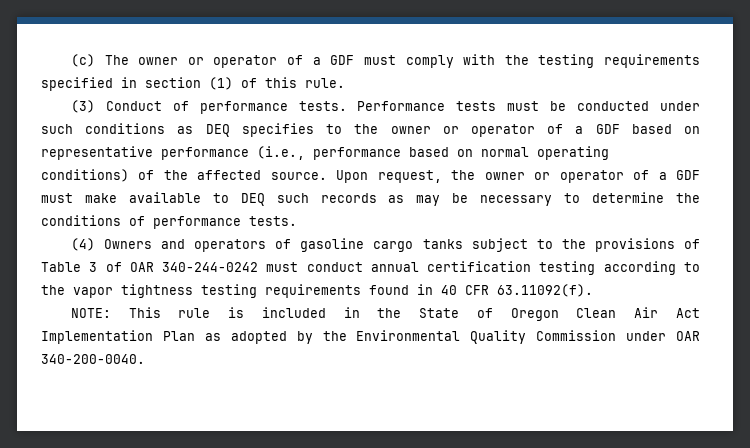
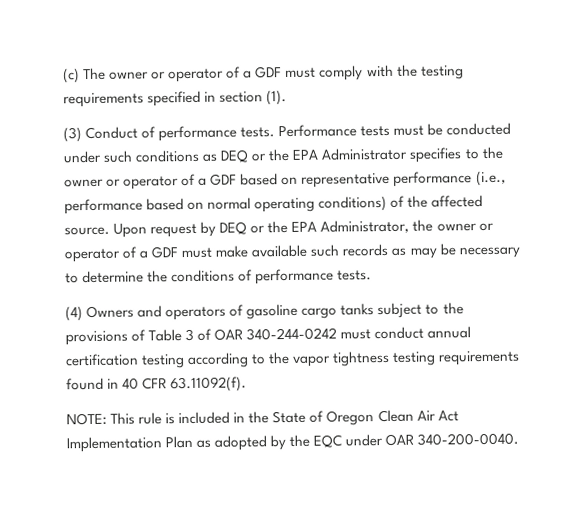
[209,77,345,90] (1) of this rule. -> [266,89,288,106] (1).
(230, 130) none -> [251,147,409,162] or the EPA Administrator
[377,170,442,183] request, -> [150,219,410,238] request by DEQ or the EPA Administrator,
[212,193,265,206] to DEQ -> (308, 251) none
[356,330,617,344] Environmental Quality Commission -> [313,434,343,448] EQC

